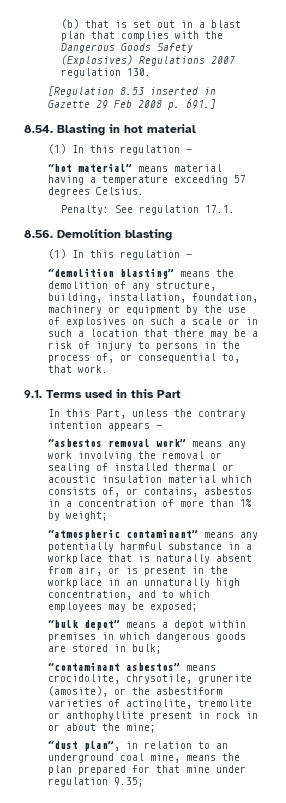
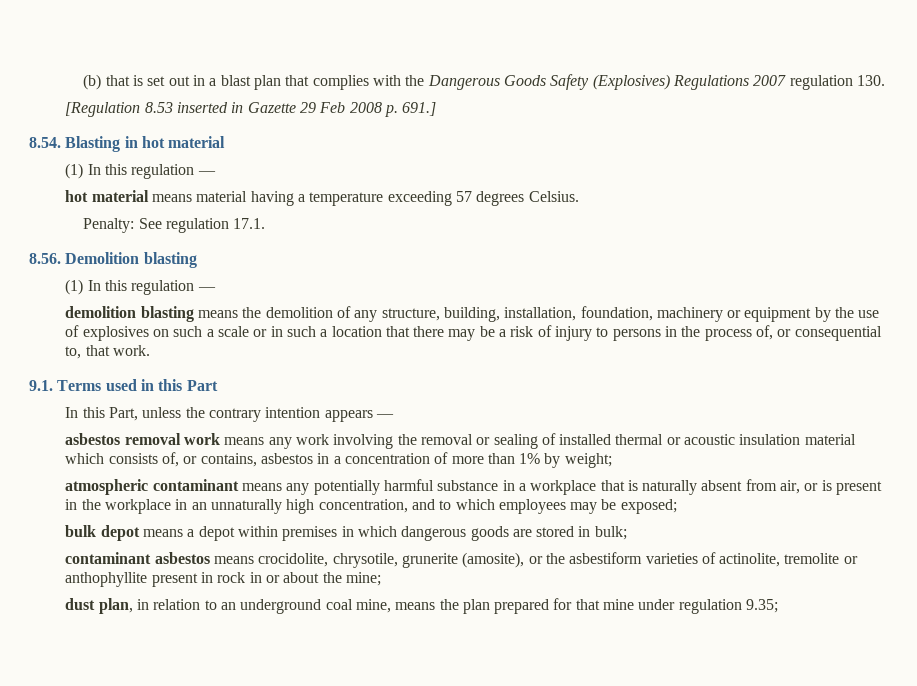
[48,163,133,172] “hot material” -> [65,190,149,202] hot material
[48,268,175,279] “demolition blasting” -> [65,306,194,322] demolition blasting
[48,439,187,447] “asbestos removal work” -> [65,433,220,445] asbestos removal work
[48,529,199,540] “atmospheric contaminant” -> [65,479,239,495] atmospheric contaminant
[48,620,121,630] “bulk depot” -> [65,525,140,541] bulk depot
[48,662,181,671] “contaminant asbestos” -> [65,552,210,564] contaminant asbestos
[48,741,121,751] “dust plan”, -> [65,598,133,614] dust plan,

